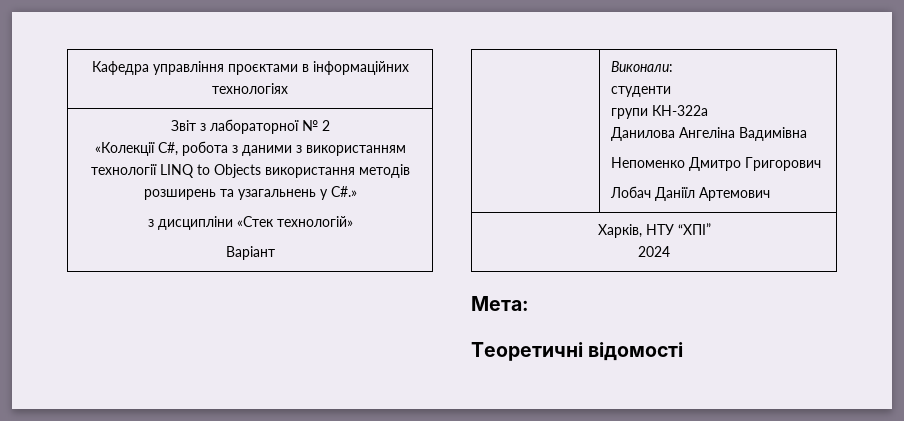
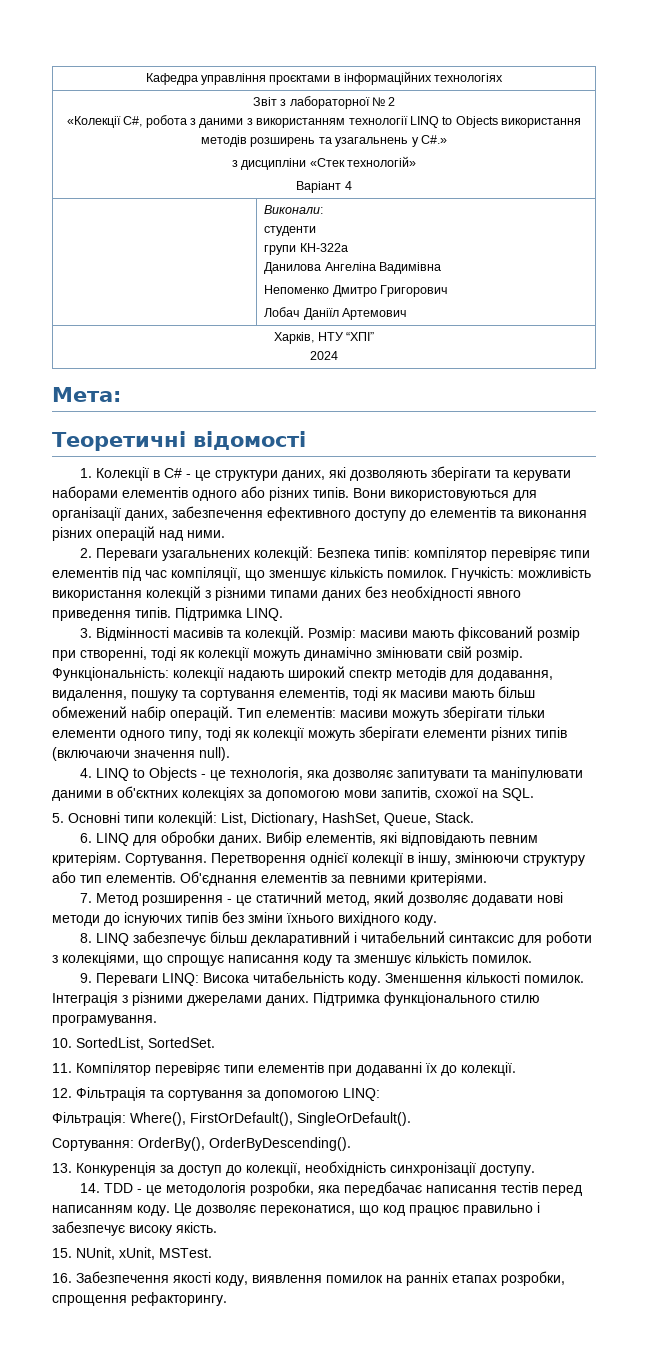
(275, 253) none -> [344,181,352,190] 4
(684, 351) none -> [80,466,572,481] [52,486,537,501] [52,506,587,521] [52,526,225,541] [80,546,591,561] [52,567,591,581] [52,586,521,601] [52,607,283,621] [80,626,581,641] [52,646,523,661] [52,666,553,681] [52,686,535,701] [52,706,545,721] [52,726,567,741] [52,747,230,761] [80,767,584,781] [52,786,534,801] [52,811,474,826] [80,831,539,846] [52,852,585,866] [52,871,487,886] [80,891,564,906] [52,911,437,926] [80,931,593,946] [52,952,532,966] [80,971,585,986] [52,992,540,1006] [52,1015,157,1026] [52,1037,215,1050] [52,1062,516,1076] [52,1087,380,1101] [52,1112,411,1126] [52,1137,351,1151] [52,1161,535,1176] [80,1181,583,1196] [52,1202,540,1216] [52,1221,217,1236] [52,1247,212,1260] [52,1271,565,1286] [52,1292,227,1306] // 1. Колекції в C# - це структури даних, які дозволяють зберігати та керувати наборами елементів одного або різних типів. Вони використовуються для організації даних, забезпечення ефективного доступу до елементів та виконання різних операцій над ними. // 2. Переваги узагальнених колекцій: Безпека типів: компілятор перевіряє типи елементів під час компіляції, що зменшує кількість помилок. Гнучкість: можливість використання колекцій з різними типами даних без необхідності явного приведення типів. Підтримка LINQ. // 3. Відмінності масивів та колекцій. Розмір: масиви мають фіксований розмір при створенні, тоді як колекції можуть динамічно змінювати свій розмір. Функціональність: колекції надають широкий спектр методів для додавання, видалення, пошуку та сортування елементів, тоді як масиви мають більш обмежений набір операцій. Тип елементів: масиви можуть зберігати тільки елементи одного типу, тоді як колекції можуть зберігати елементи різних типів (включаючи значення null). // 4. LINQ to Objects - це технологія, яка дозволяє запитувати та маніпулювати даними в об'єктних колекціях за допомогою мови запитів, схожої на SQL. // 5. Основні типи колекцій: List, Dictionary, HashSet, Queue, Stack. // 6. LINQ для обробки даних. Вибір елементів, які відповідають певним критеріям. Сортування. Перетворення однієї колекції в іншу, змінюючи структуру або тип елементів. Об'єднання елементів за певними критеріями. // 7. Метод розширення - це статичний метод, який дозволяє додавати нові методи до існуючих типів без зміни їхнього вихідного коду. // 8. LINQ забезпечує більш декларативний і читабельний синтаксис для роботи з колекціями, що спрощує написання коду та зменшує кількість помилок. // 9. Переваги LINQ: Висока читабельність коду. Зменшення кількості помилок. Інтеграція з різними джерелами даних. Підтримка функціонального стилю програмування. // 10. SortedList, SortedSet. // 11. Компілятор перевіряє типи елементів при додаванні їх до колекції. // 12. Фільтрація та сортування за допомогою LINQ: // Фільтрація: Where(), FirstOrDefault(), SingleOrDefault(). // Сортування: OrderBy(), OrderByDescending(). // 13. Конкуренція за доступ до колекції, необхідність синхронізації доступу. // 14. TDD - це методологія розробки, яка передбачає написання тестів перед написанням коду. Це дозволяє переконатися, що код працює правильно і забезпечує високу якість. // 15. NUnit, xUnit, MSTest. // 16. Забезпечення якості коду, виявлення помилок на ранніх етапах розробки, спрощення рефакторингу.

